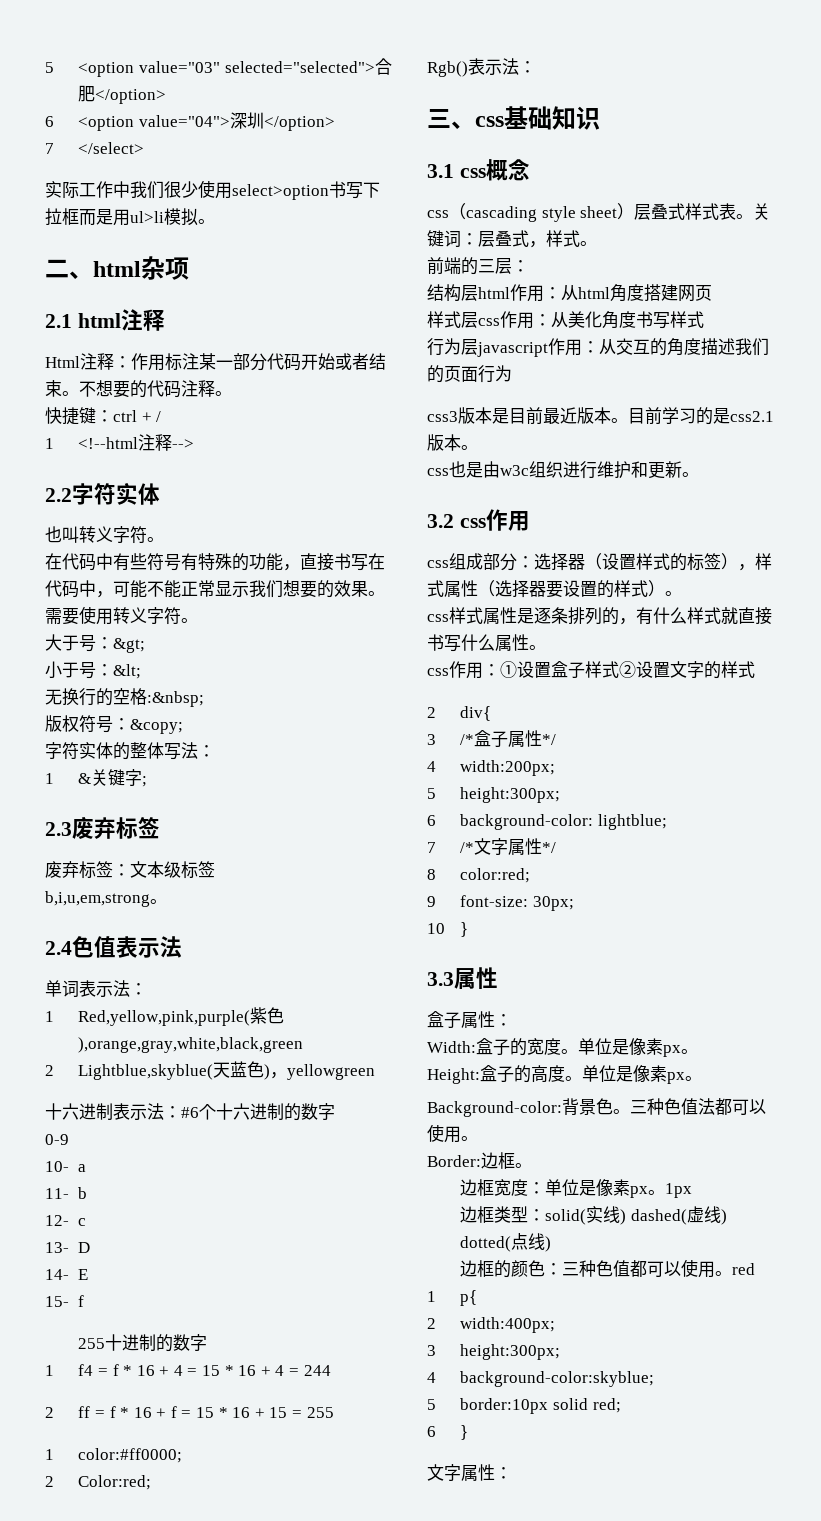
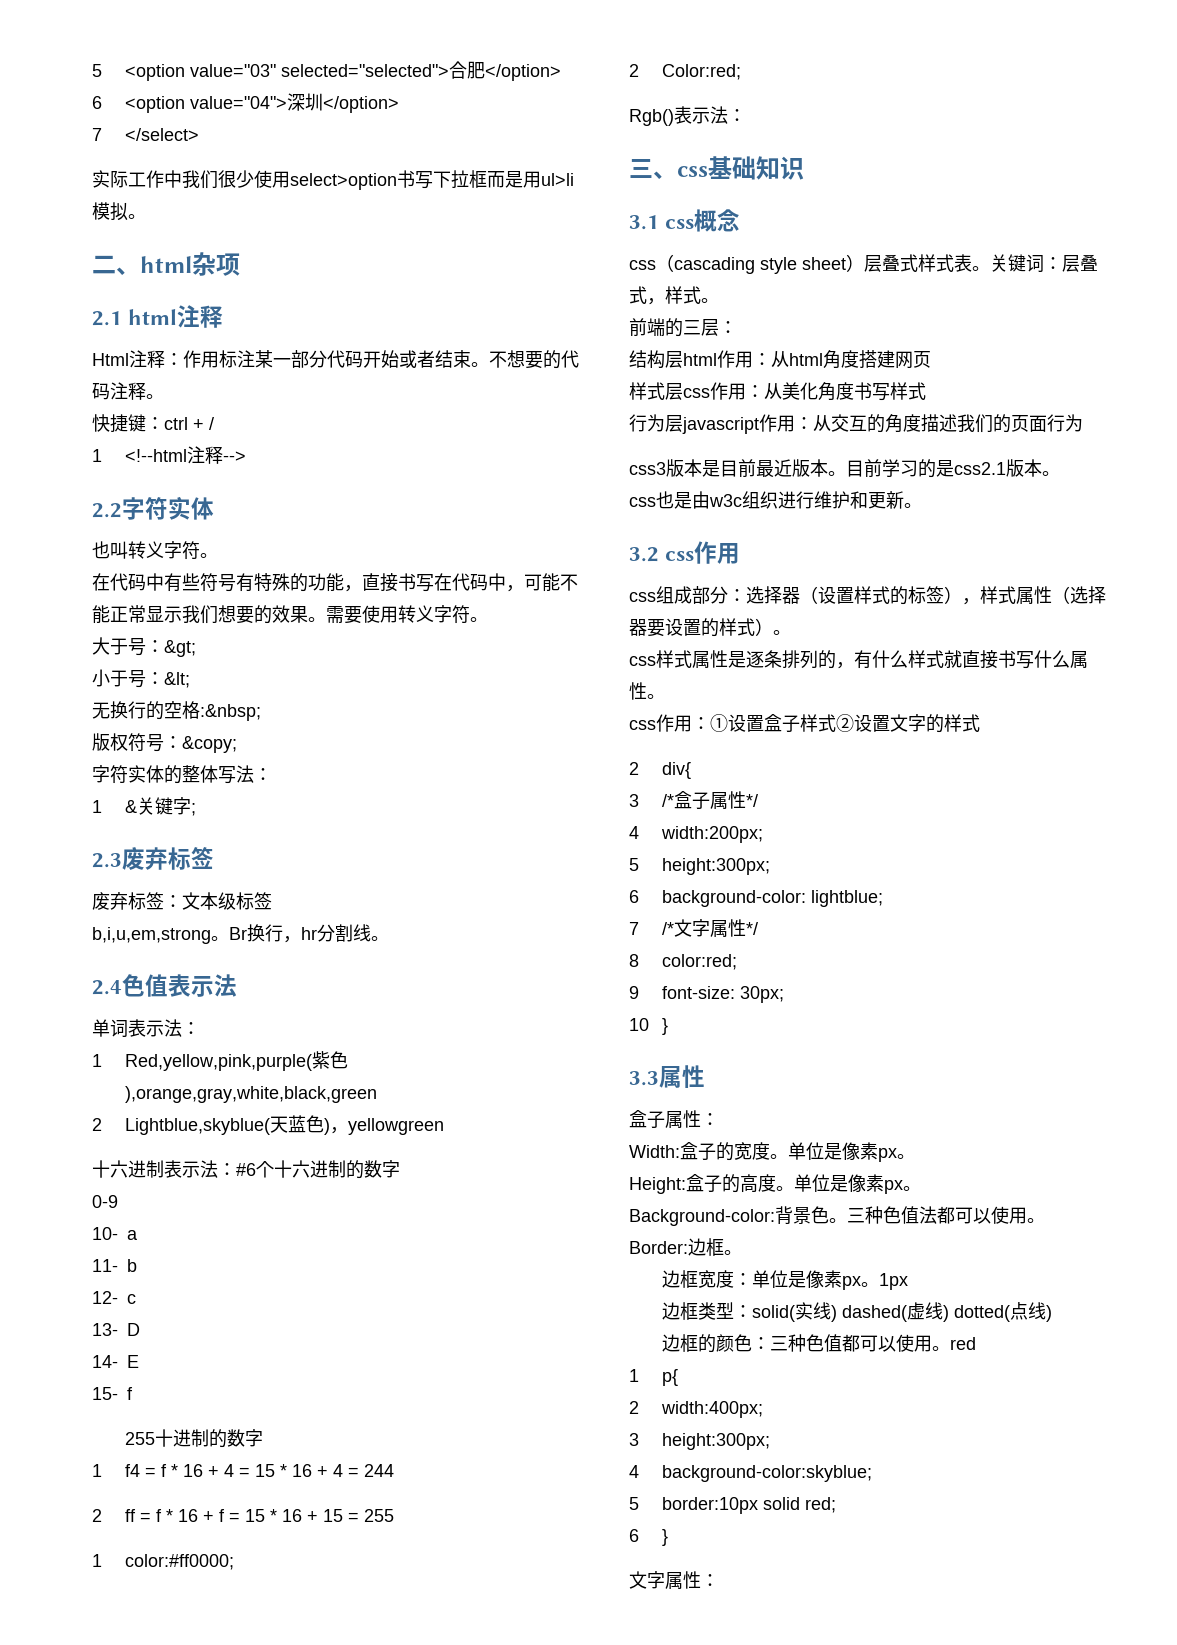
(167, 901) none -> [229,924,389,943] Br换行，hr分割线。

